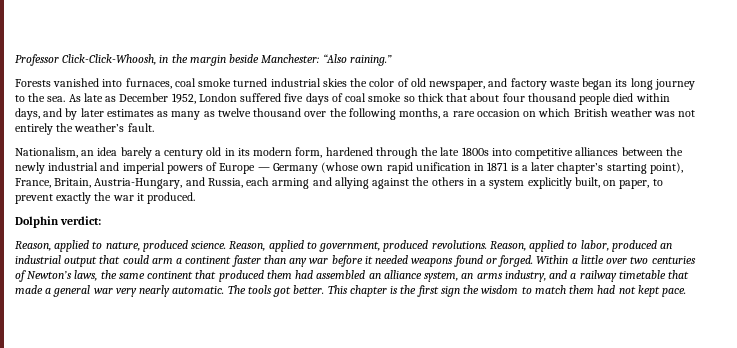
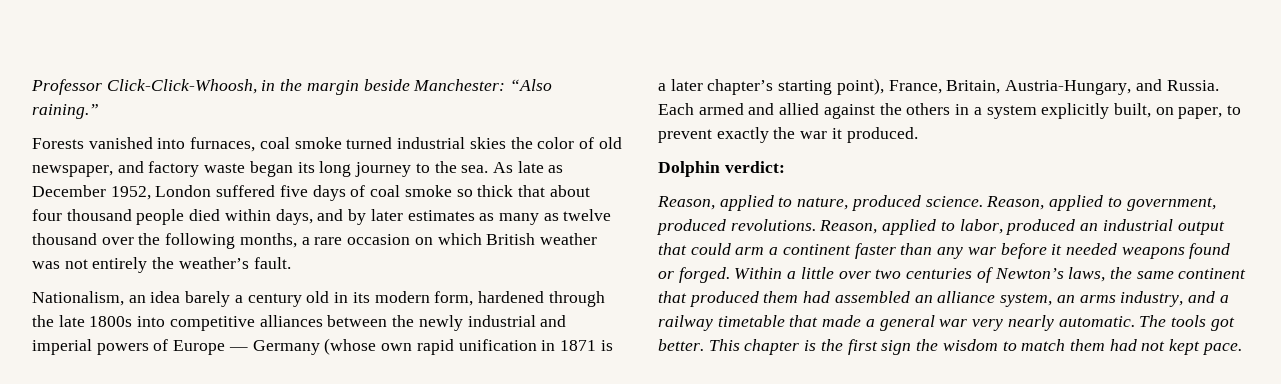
[207,177,369,189] Russia, each arming and allying -> [1166,80,1219,91] [658,103,820,115] Russia. Each armed and allied

